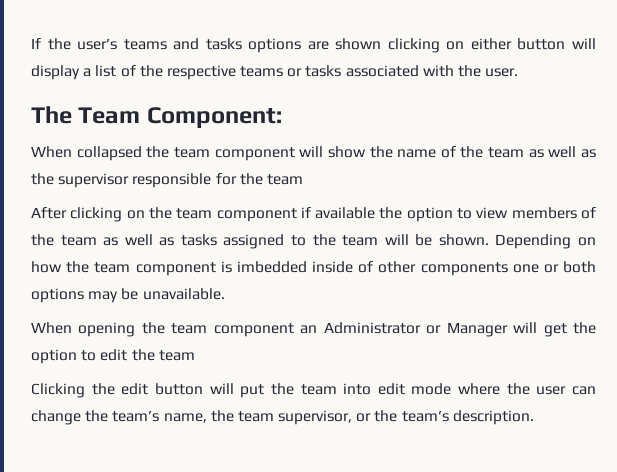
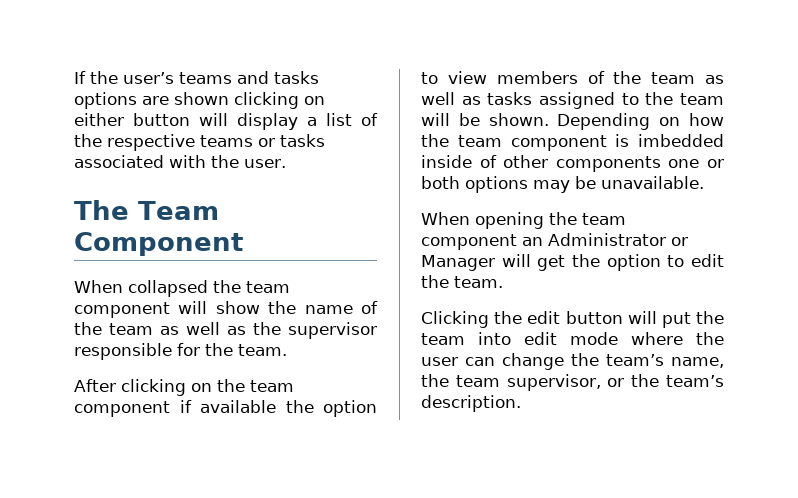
[146,107,282,128] Component: -> [74,232,243,256] Component
[266,174,303,185] team -> [238,344,287,356] team.
[158,350,195,361] team -> [454,276,503,288] team.

